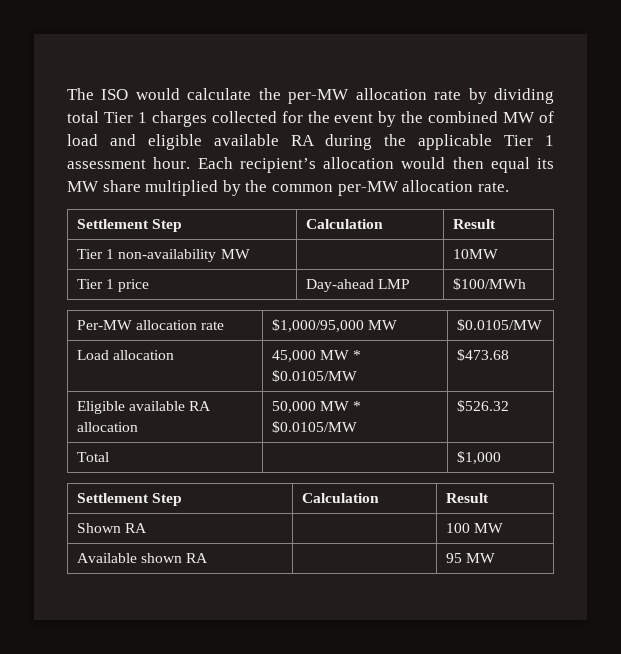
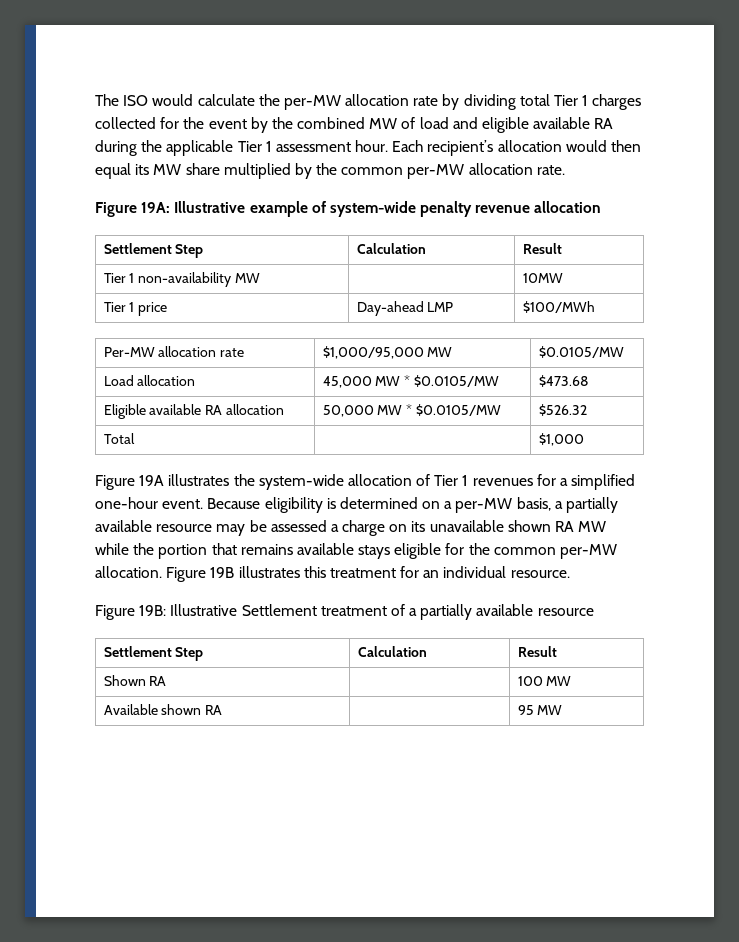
(509, 187) none -> [95,201,602,217] // Figure 19A: Illustrative example of system-wide penalty revenue allocation
(501, 457) none -> [95,474,636,490] [95,497,619,513] [95,520,607,536] [95,543,618,559] [95,566,570,582] [95,604,594,620] // Figure 19A illustrates the system-wide allocation of Tier 1 revenues for a simplified one-hour event. Because eligibility is determined on a per-MW basis, a partially available resource may be assessed a charge on its unavailable shown RA MW while the portion that remains available stays eligible for the common per-MW allocation. Figure 19B illustrates this treatment for an individual resource. // Figure 19B: Illustrative Settlement treatment of a partially available resource

